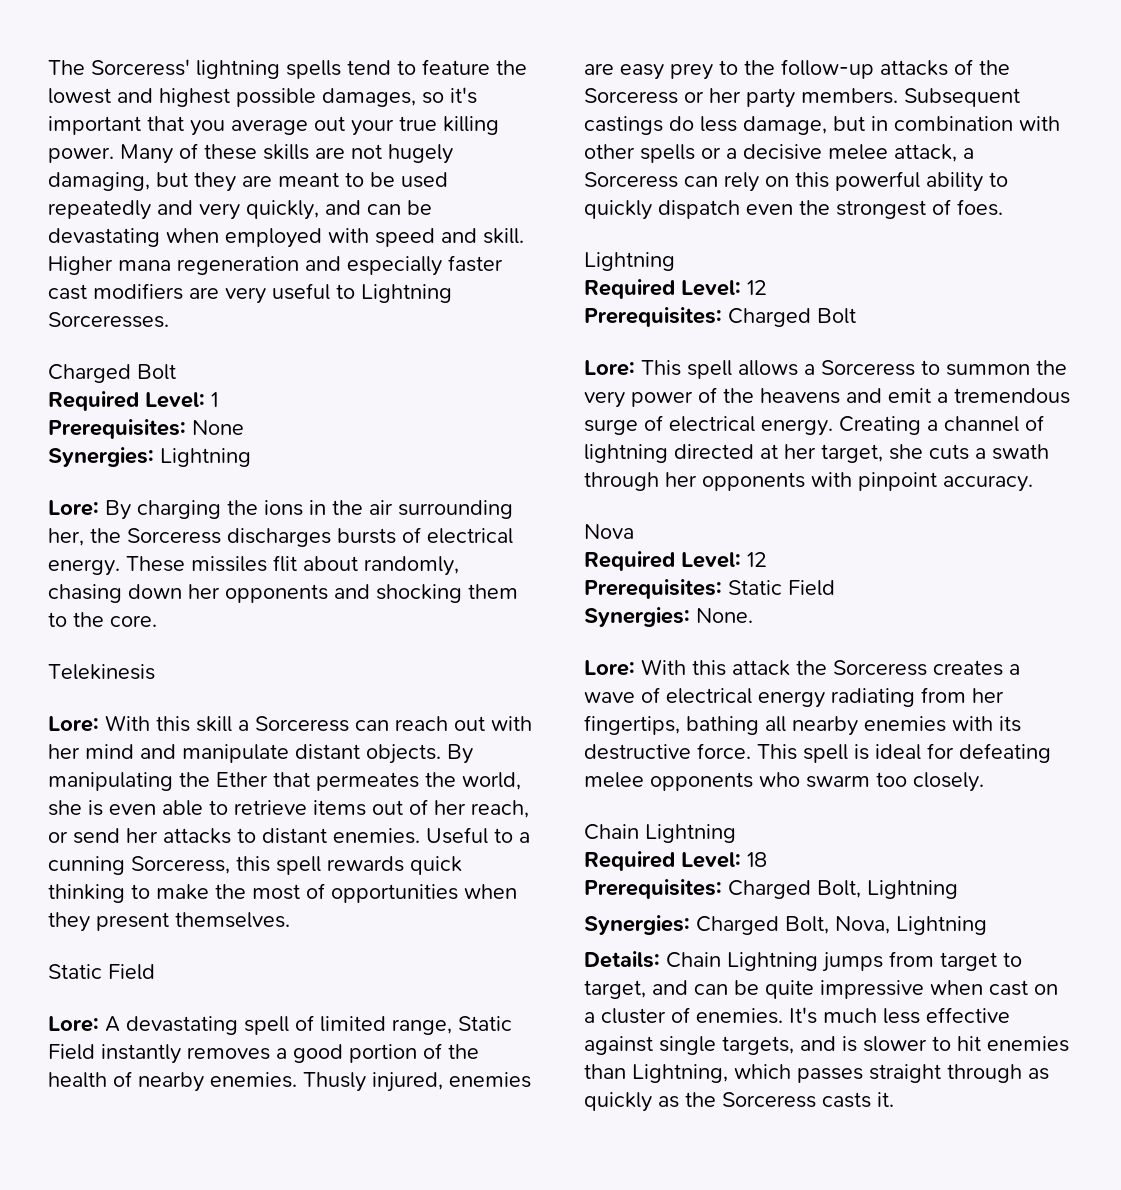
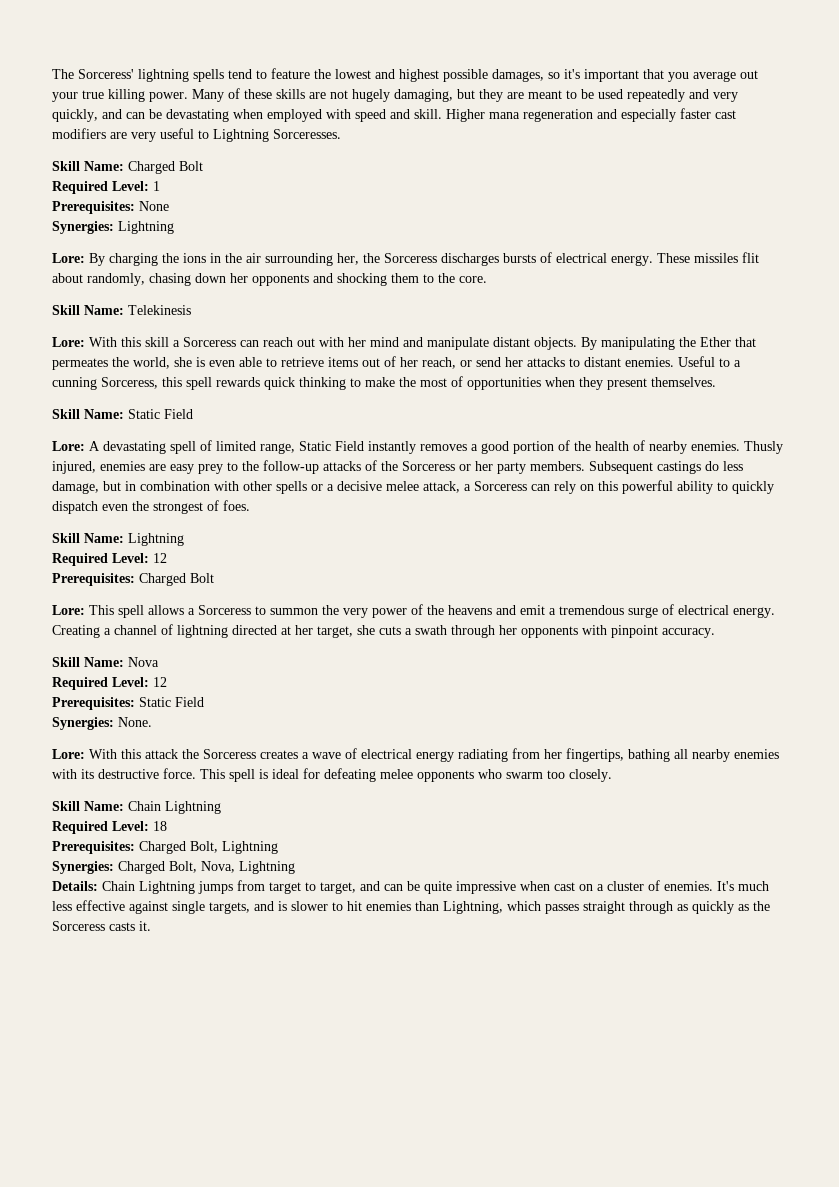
(169, 320) none -> [52,161,124,171] Skill Name:
(157, 621) none -> [52,305,124,315] Skill Name:
(290, 920) none -> [52,409,124,419] Skill Name:
(1003, 207) none -> [52,533,124,543] Skill Name:
(1033, 483) none -> [52,657,124,667] Skill Name:
(984, 782) none -> [52,801,124,811] Skill Name:

